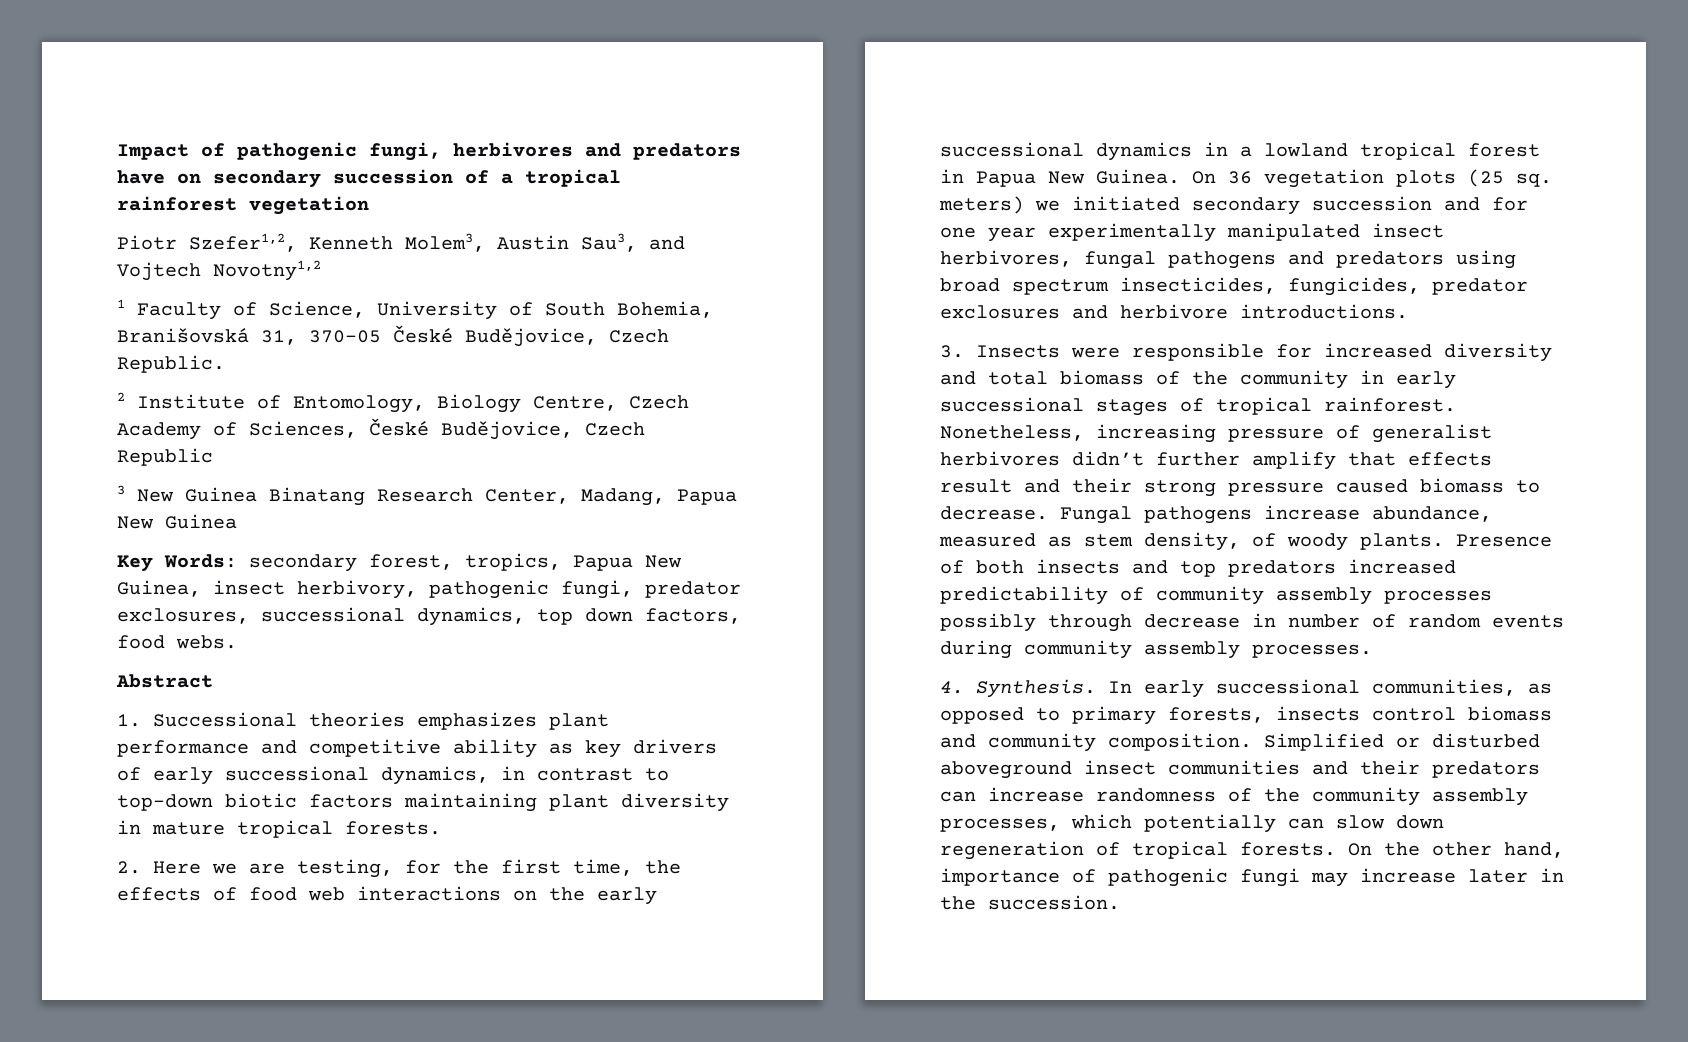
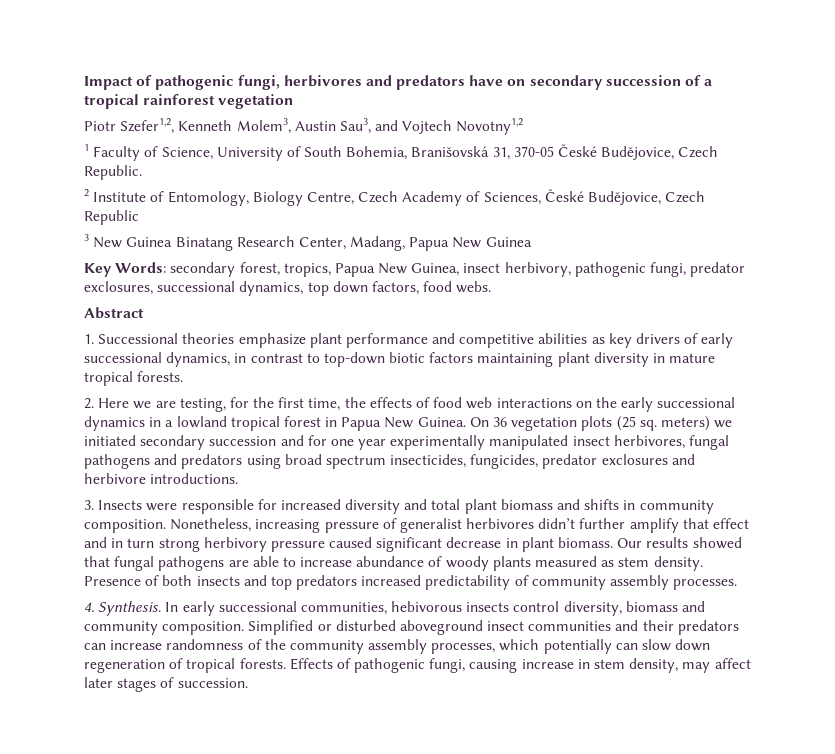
[417,712,537,730] emphasizes -> [238,333,306,348] emphasize
[453,739,537,758] ability -> [538,333,588,344] abilities
[1060,370,1456,389] [940,397,1456,416] biomass of the community in early successional stages of tropical rainforest. -> [464,499,714,514] [84,519,166,533] plant biomass and shifts in community composition.
[1408,452,1492,466] [940,478,1540,497] [940,505,1492,524] [939,532,1444,551] effects result and their strong pressure caused biomass to decrease. Fungal pathogens increase abundance, measured as stem density, of woody plants. -> [713,518,750,529] [84,537,742,552] [84,556,703,571] effect and in turn strong herbivory pressure caused significant decrease in plant biomass. Our results showed that fungal pathogens are able to increase abundance of woody plants measured as stem density.
[1384,590,1492,604] [940,613,1564,632] [940,640,1240,659] processes possibly through decrease in number of random events during community assembly -> (670, 582) none
[1528,683,1552,694] [940,706,1264,725] as opposed to primary forests, -> [391,601,463,612] hebivorous
(1456, 714) none -> [563,601,622,616] diversity,
[1348,842,1564,858] [940,868,1564,887] [940,896,976,910] On the other hand, importance of pathogenic fungi may increase later in the -> [289,658,751,673] [84,677,175,692] Effects of pathogenic fungi, causing increase in stem density, may affect later stages of

